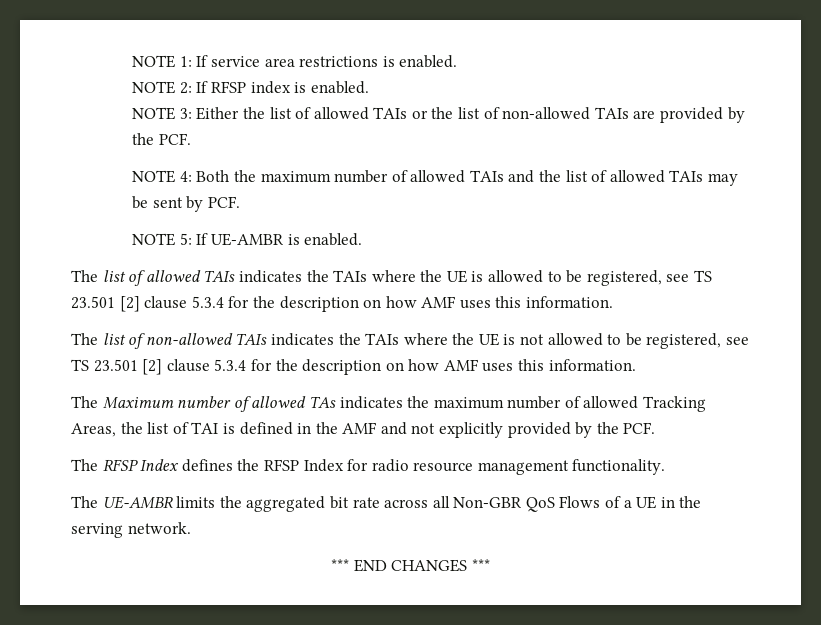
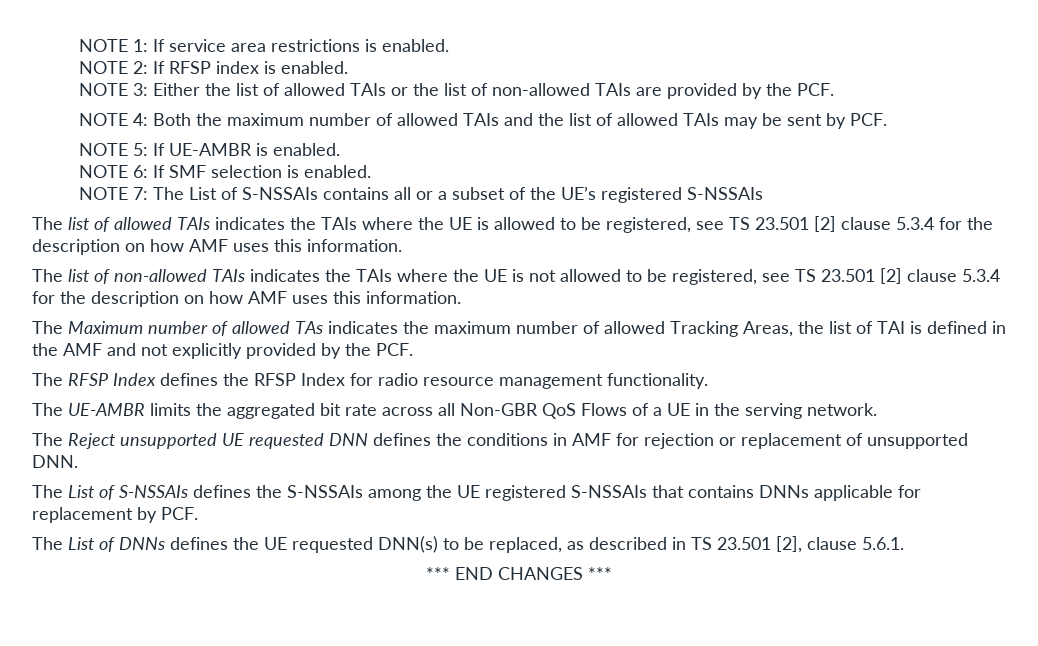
(363, 239) none -> [79,165,372,178] [79,186,764,203] // NOTE 6: If SMF selection is enabled. // NOTE 7: The List of S-NSSAIs contains all or a subset of the UE’s registered S-NSSAIs
(191, 528) none -> [32,433,968,449] [32,455,78,468] [32,485,921,501] [32,507,198,523] [32,536,904,553] // The Reject unsupported UE requested DNN defines the conditions in AMF for rejection or replacement of unsupported DNN. // The List of S-NSSAIs defines the S-NSSAIs among the UE registered S-NSSAIs that contains DNNs applicable for replacement by PCF. // The List of DNNs defines the UE requested DNN(s) to be replaced, as described in TS 23.501 [2], clause 5.6.1.

